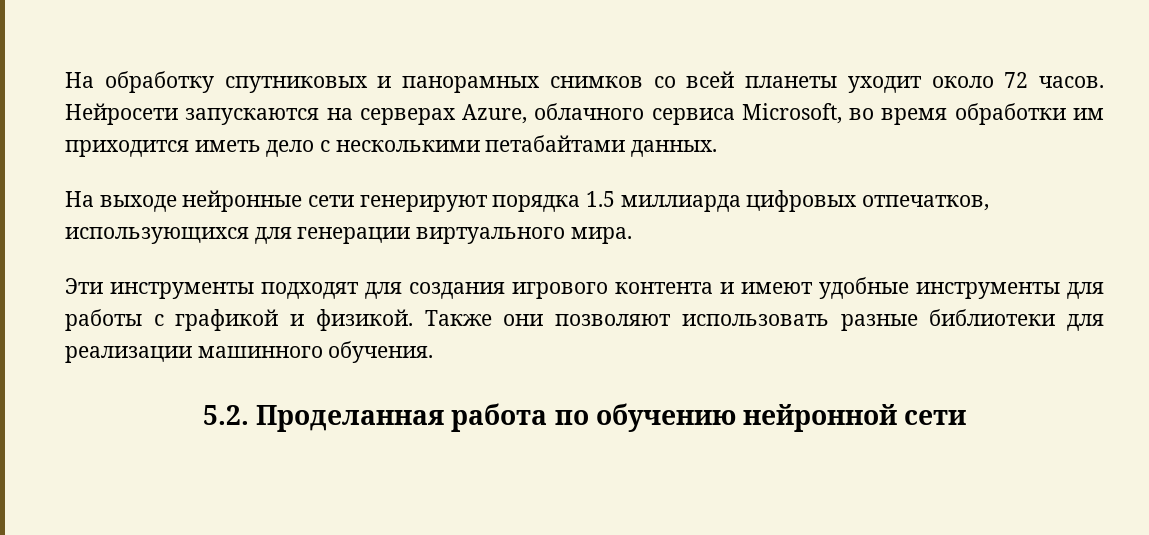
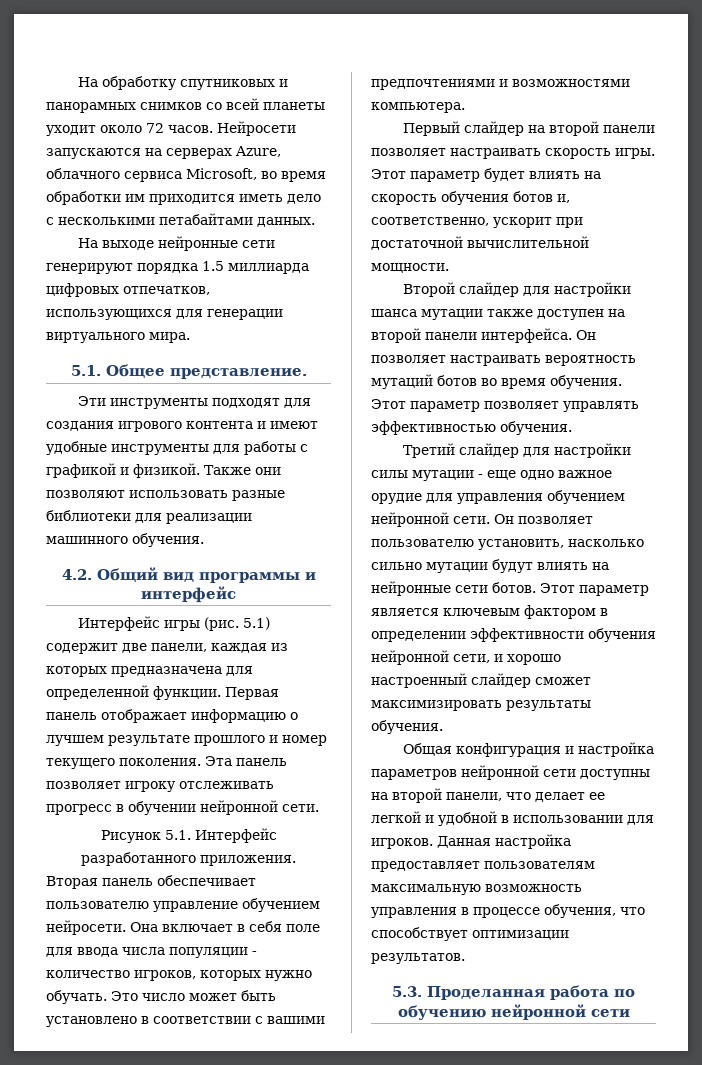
(632, 235) none -> [70,364,307,379] // 5.1. Общее представление.
[203,405,250,425] 5.2. -> [61,567,316,583] [141,586,236,603] [78,616,271,631] [46,643,288,654] [46,666,253,677] [46,685,279,700] [46,709,298,723] [46,735,327,746] [46,756,287,769] [46,781,274,792] [46,800,319,815] [100,828,277,843] [81,852,296,866] [46,875,256,889] [46,898,320,912] [46,920,320,935] [46,947,257,958] [46,970,312,981] [46,990,276,1004] [46,1016,325,1027] [371,79,630,90] [371,102,465,113] [403,121,656,136] [371,148,655,159] [371,168,601,182] [371,191,570,205] [371,217,583,228] [371,236,589,250] [371,263,449,273] [403,282,632,297] [371,309,625,320] [371,328,596,343] [371,355,636,366] [371,374,622,389] [371,399,639,412] [371,421,572,435] [403,443,632,458] [371,470,612,481] [371,490,625,504] [371,512,593,527] [371,539,644,550] [371,559,609,573] [371,581,649,596] [371,605,608,619] [371,628,656,642] [371,650,561,665] [371,673,591,688] [371,700,591,711] [371,720,443,734] [403,742,655,757] [371,765,650,780] [371,788,605,803] [371,811,654,826] [371,834,571,849] [371,861,595,872] [371,884,582,895] [371,904,645,918] [371,927,569,941] [371,953,465,964] [392,986,422,997] 4.2. Общий вид программы и интерфейс // Интерфейс игры (рис. 5.1) содержит две панели, каждая из которых предназначена для определенной функции. Первая панель отображает информацию о лучшем результате прошлого и номер текущего поколения. Эта панель позволяет игроку отслеживать прогресс в обучении нейронной сети. // Рисунок 5.1. Интерфейс разработанного приложения. // Вторая панель обеспечивает пользователю управление обучением нейросети. Она включает в себя поле для ввода числа популяции - количество игроков, которых нужно обучать. Это число может быть установлено в соответствии с вашими предпочтениями и возможностями компьютера. // Первый слайдер на второй панели позволяет настраивать скорость игры. Этот параметр будет влиять на скорость обучения ботов и, соответственно, ускорит при достаточной вычислительной мощности. // Второй слайдер для настройки шанса мутации также доступен на второй панели интерфейса. Он позволяет настраивать вероятность мутаций ботов во время обучения. Этот параметр позволяет управлять эффективностью обучения. // Третий слайдер для настройки силы мутации - еще одно важное орудие для управления обучением нейронной сети. Он позволяет пользователю установить, насколько сильно мутации будут влиять на нейронные сети ботов. Этот параметр является ключевым фактором в определении эффективности обучения нейронной сети, и хорошо настроенный слайдер сможет максимизировать результаты обучения. // Общая конфигурация и настройка параметров нейронной сети доступны на второй панели, что делает ее легкой и удобной в использовании для игроков. Данная настройка предоставляет пользователям максимальную возможность управления в процессе обучения, что способствует оптимизации результатов. // 5.3.

